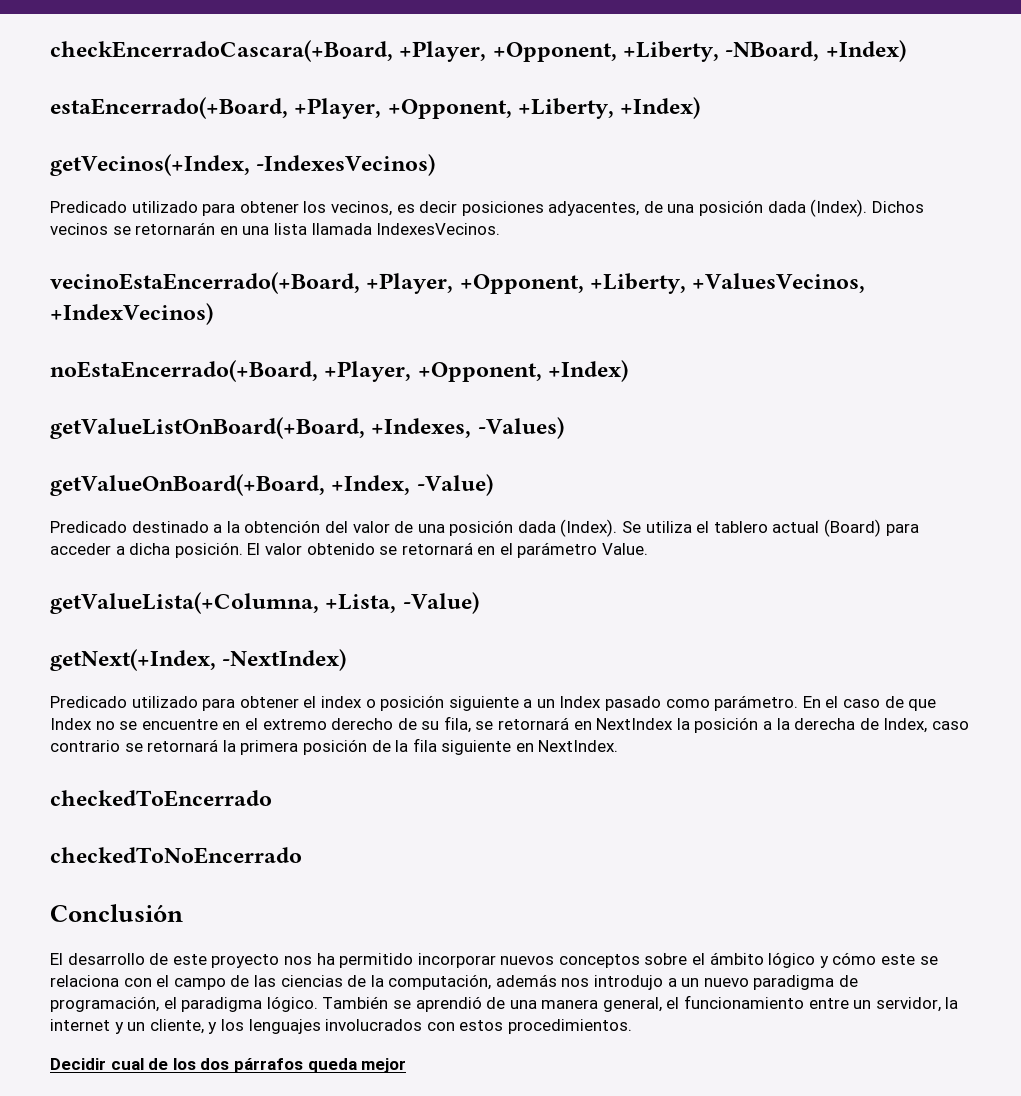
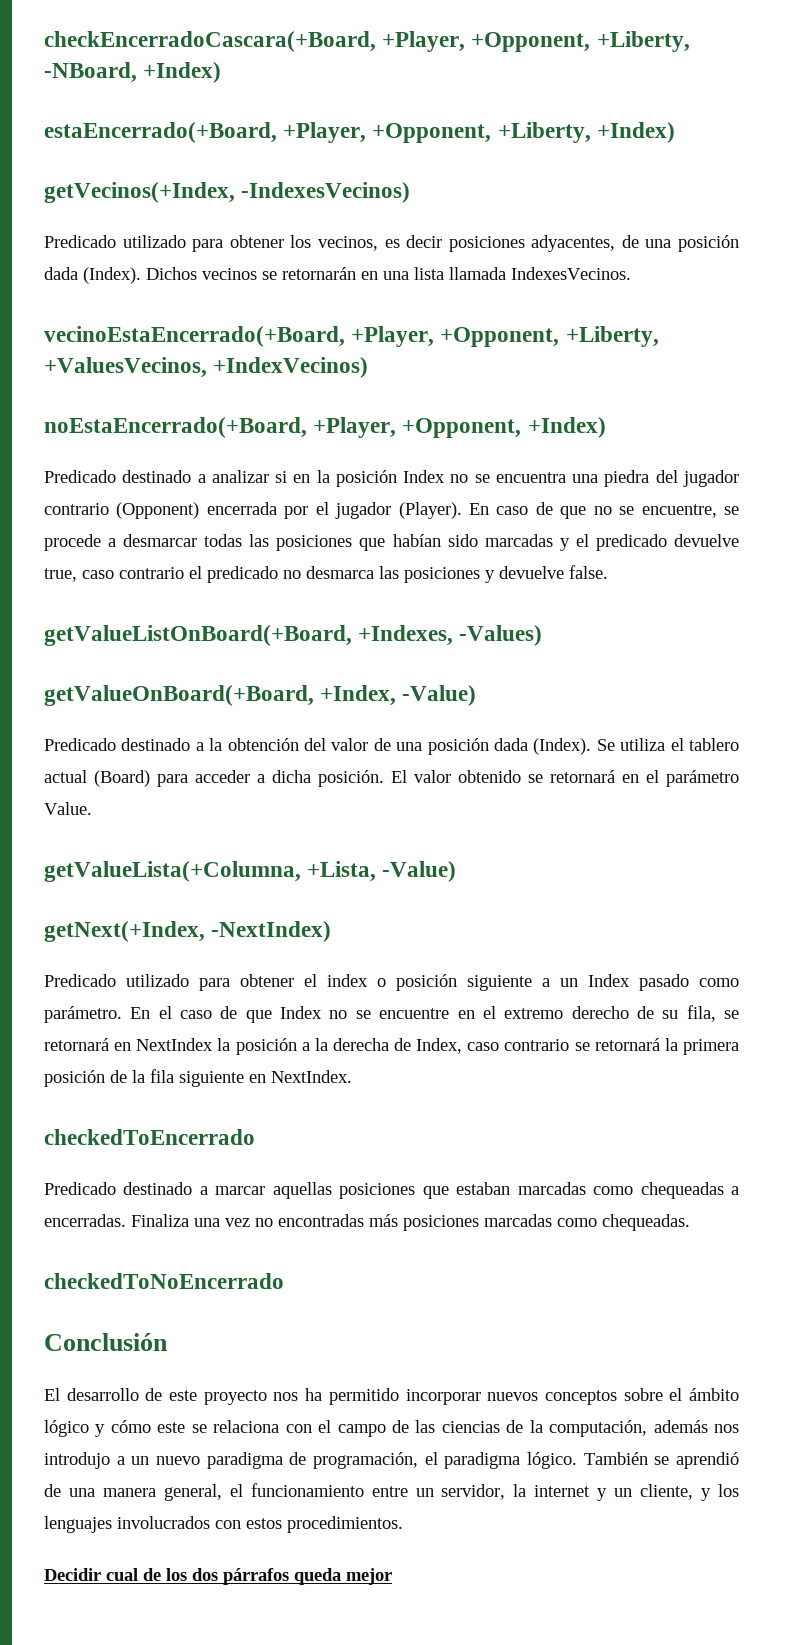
(629, 371) none -> [44,470,739,487] [44,502,740,519] [44,534,740,551] [44,565,608,583] // Predicado destinado a analizar si en la posición Index no se encuentra una piedra del jugador contrario (Opponent) encerrada por el jugador (Player). En caso de que no se encuentre, se procede a desmarcar todas las posiciones que habían sido marcadas y el predicado devuelve true, caso contrario el predicado no desmarca las posiciones y devuelve false.
(272, 798) none -> [44,1182,740,1199] [44,1214,690,1231] // Predicado destinado a marcar aquellas posiciones que estaban marcadas como chequeadas a encerradas. Finaliza una vez no encontradas más posiciones marcadas como chequeadas.

